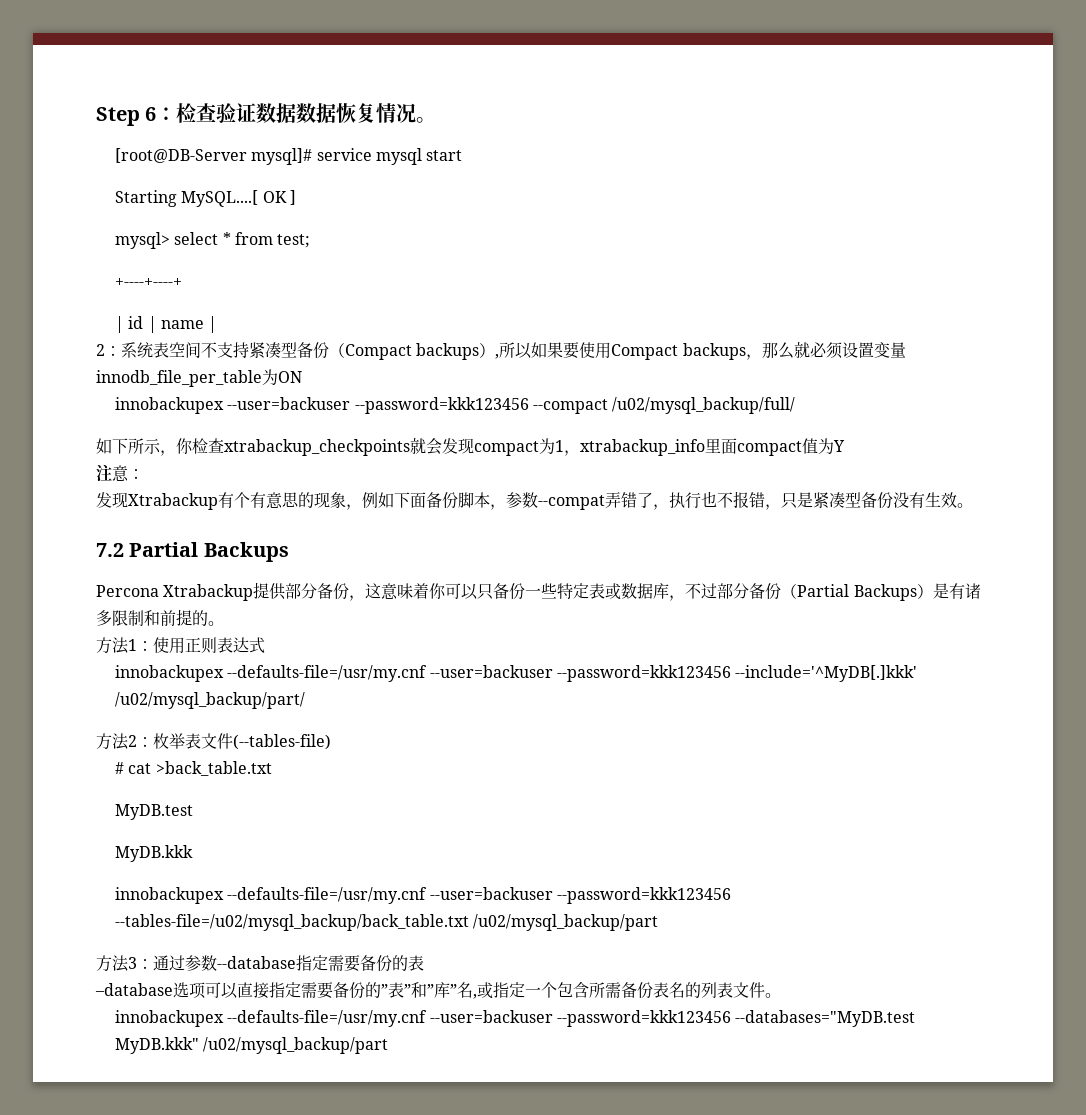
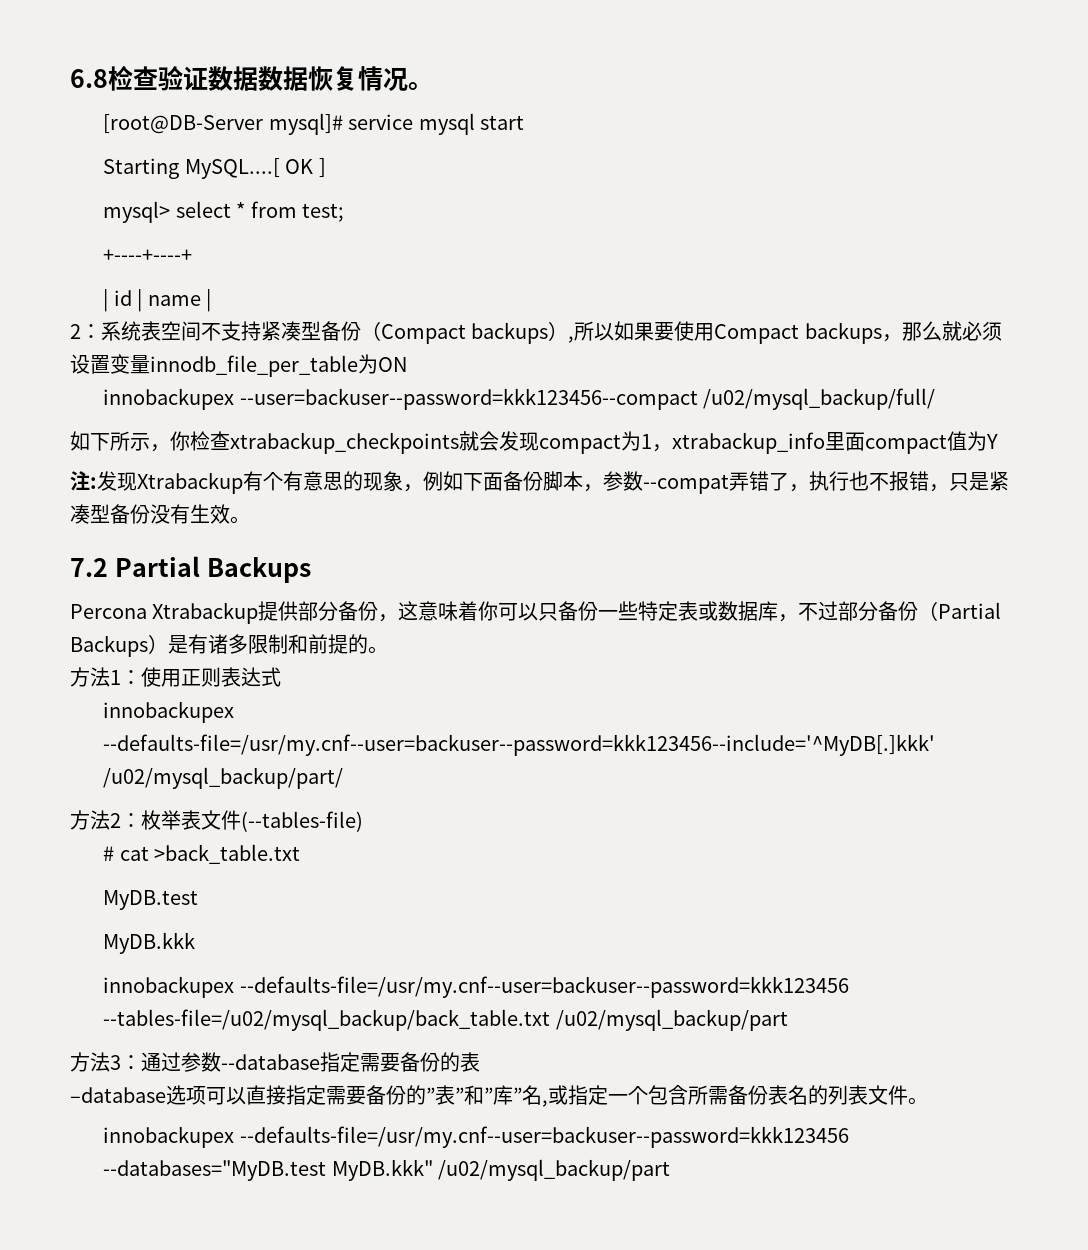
[96,107,177,126] Step 6： -> [70,69,108,88] 6.8
[227,397,609,414] --user=backuser --password=kkk123456 --compact -> [239,388,698,410] --user=backuser--password=kkk123456--compact
[112,465,144,482] 意： // -> [90,477,97,489] :
[227,665,918,682] --defaults-file=/usr/my.cnf --user=backuser --password=kkk123456 --include='^MyDB[.]kkk' -> [103,734,936,756] --defaults-file=/usr/my.cnf--user=backuser--password=kkk123456--include='^MyDB[.]kkk'
[227,887,732,904] --defaults-file=/usr/my.cnf --user=backuser --password=kkk123456 -> [239,976,849,998] --defaults-file=/usr/my.cnf--user=backuser--password=kkk123456
[227,1010,732,1027] --defaults-file=/usr/my.cnf --user=backuser --password=kkk123456 -> [239,1126,849,1148] --defaults-file=/usr/my.cnf--user=backuser--password=kkk123456

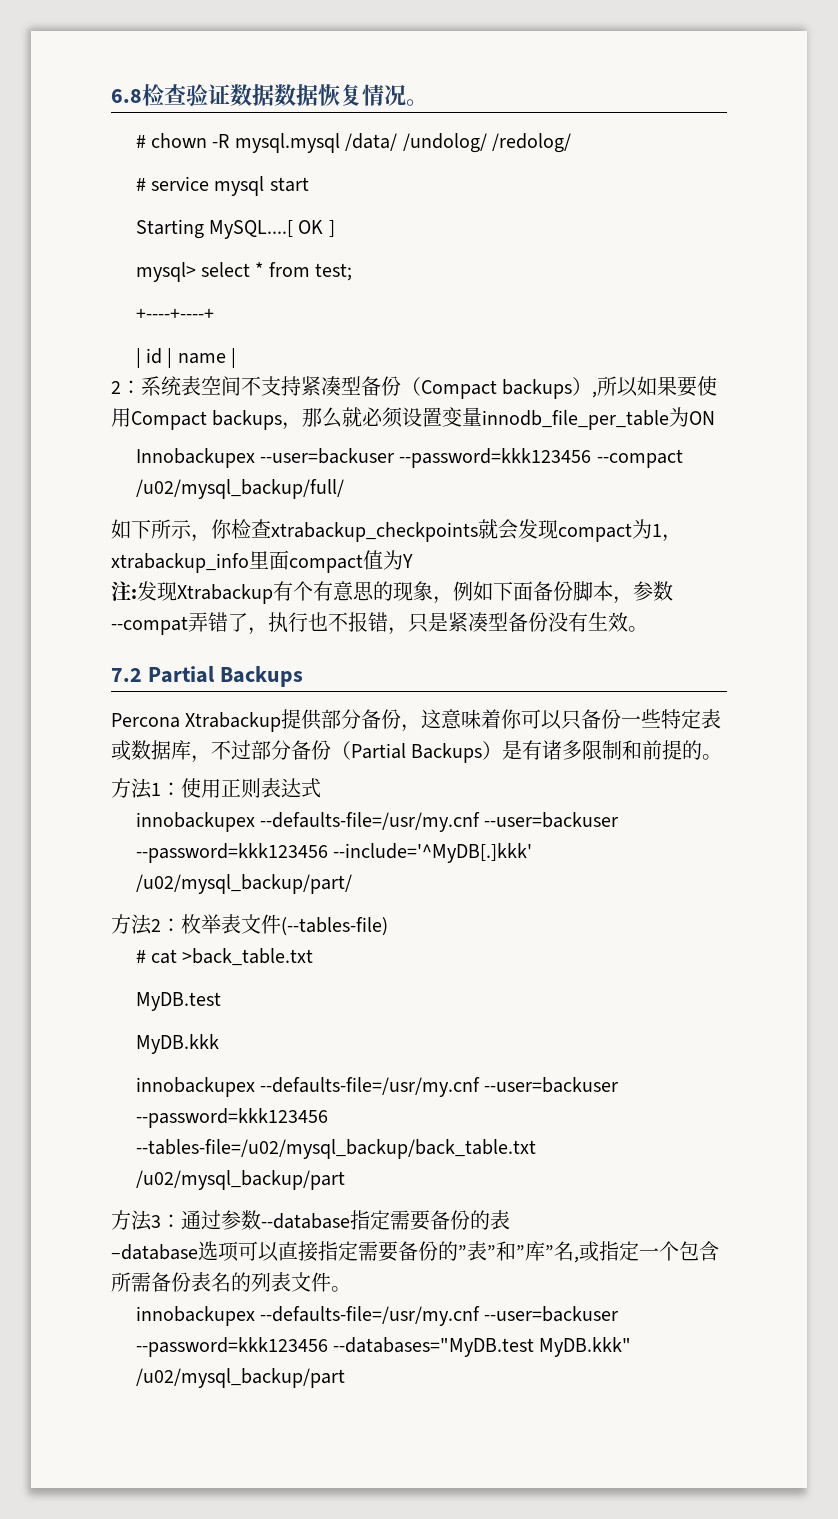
[103,113,343,135] [root@DB-Server mysql]# -> [135,133,572,153] [135,178,146,191] # chown -R mysql.mysql /data/ /undolog/ /redolog/ // #
[103,388,698,410] innobackupex --user=backuser--password=kkk123456--compact -> [135,448,683,468] Innobackupex --user=backuser --password=kkk123456 --compact
[103,734,936,756] --defaults-file=/usr/my.cnf--user=backuser--password=kkk123456--include='^MyDB[.]kkk' -> [260,812,619,832] [135,843,533,863] --defaults-file=/usr/my.cnf --user=backuser --password=kkk123456 --include='^MyDB[.]kkk'
[239,976,849,998] --defaults-file=/usr/my.cnf--user=backuser--password=kkk123456 -> [260,1077,619,1097] [135,1108,328,1128] --defaults-file=/usr/my.cnf --user=backuser --password=kkk123456
[239,1126,849,1148] --defaults-file=/usr/my.cnf--user=backuser--password=kkk123456 -> [260,1306,619,1326] [135,1337,328,1357] --defaults-file=/usr/my.cnf --user=backuser --password=kkk123456

